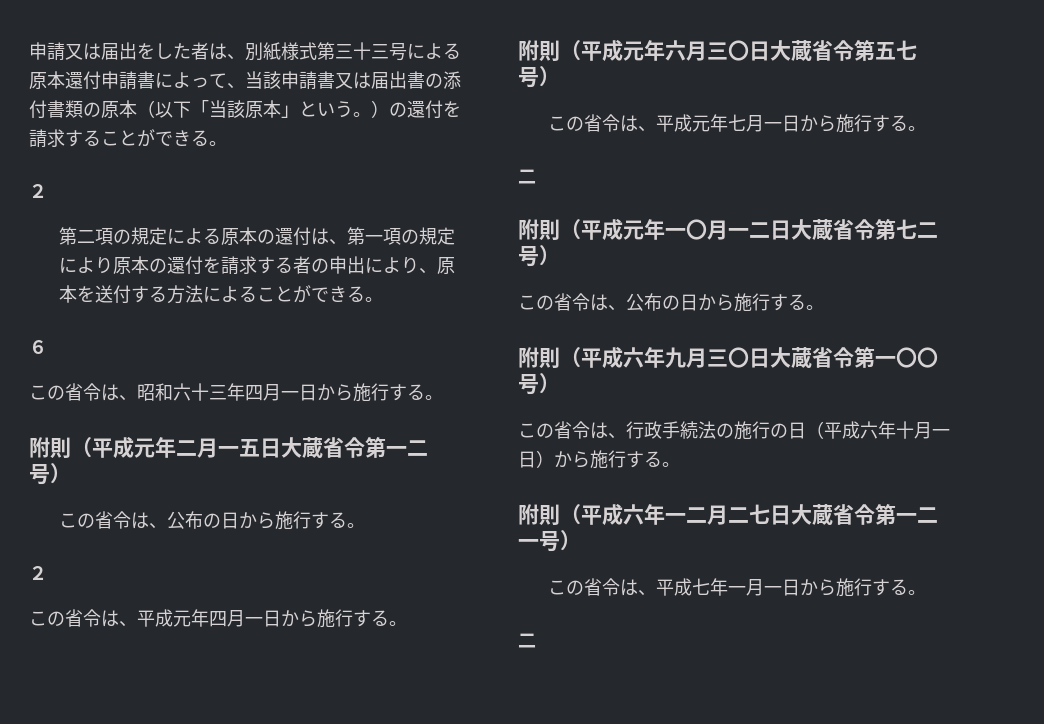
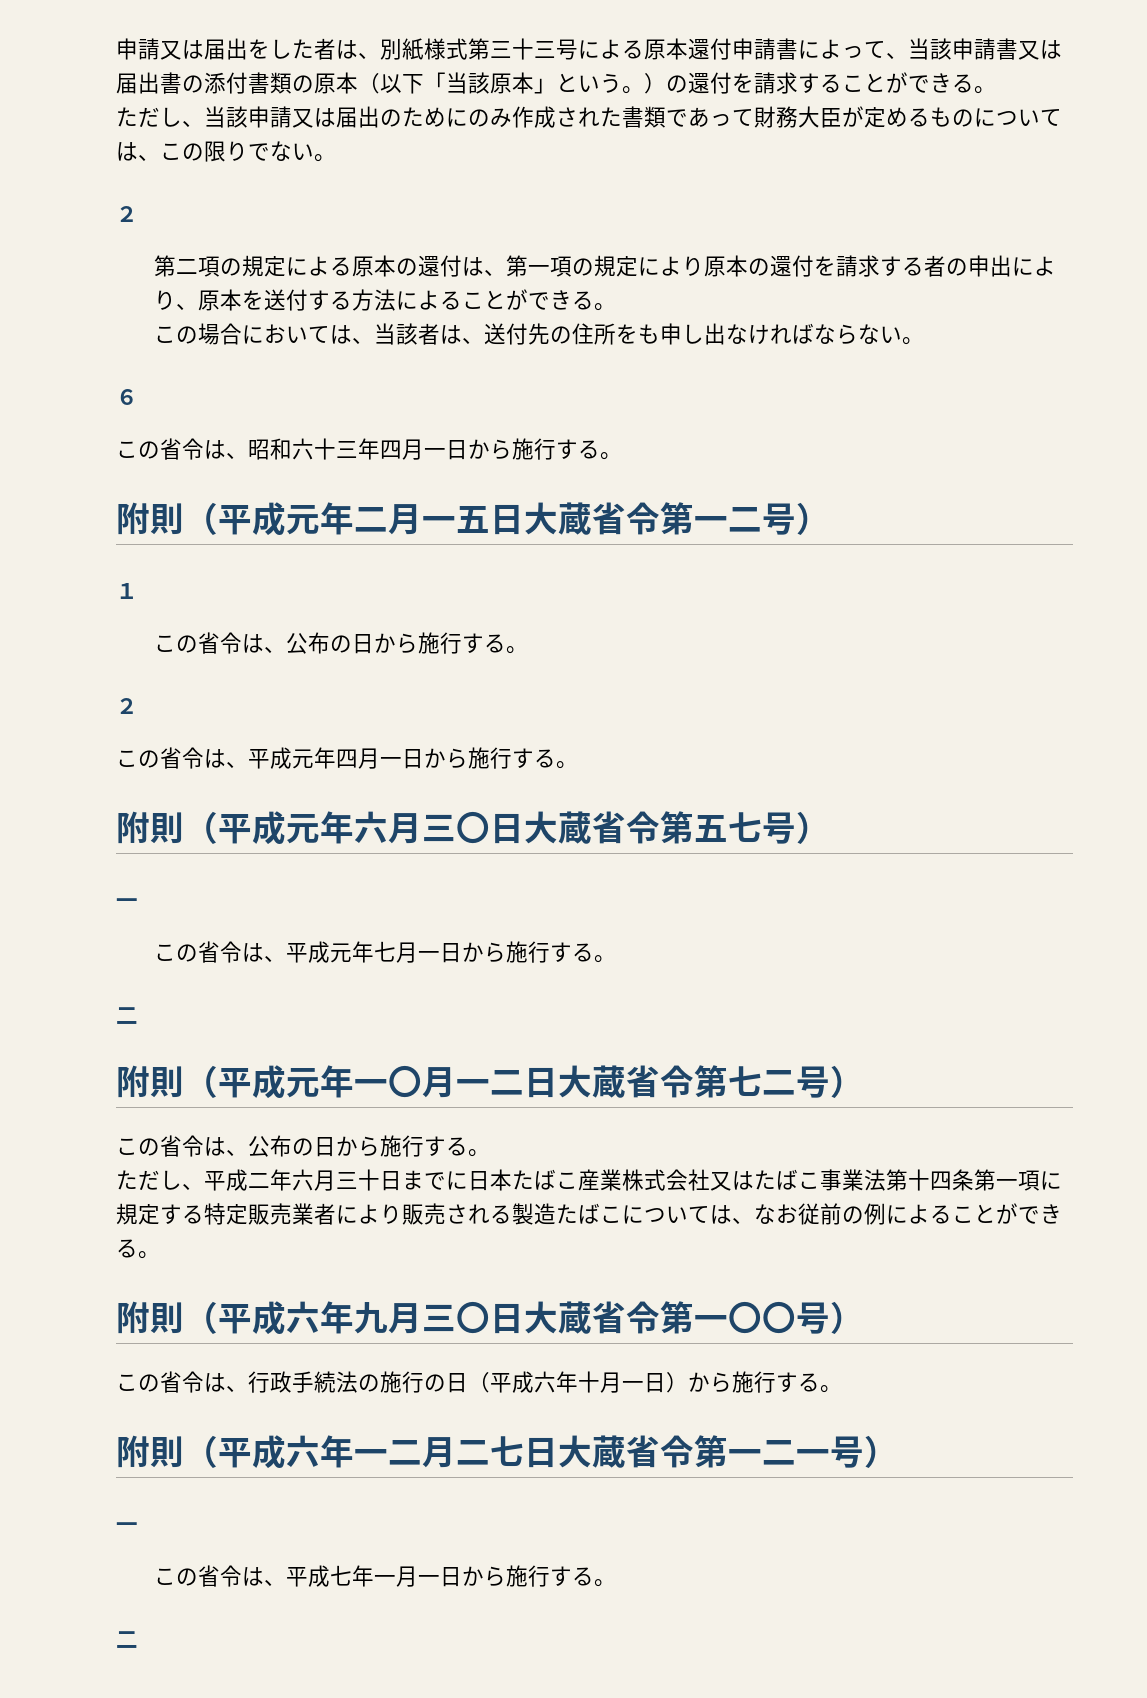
(227, 143) none -> [116,106,1062,128] [116,141,336,162] // ただし、当該申請又は届出のためにのみ作成された書類であって財務大臣が定めるものについては、この限りでない。
(383, 299) none -> [154,323,925,345] // この場合においては、当該者は、送付先の住所をも申し出なければならない。
(71, 473) none -> [116,583,138,599] // １
(560, 76) none -> [116,898,138,908] // 一
(824, 307) none -> [116,1169,1062,1191] [116,1203,1062,1225] [116,1239,160,1259] // ただし、平成二年六月三十日までに日本たばこ産業株式会社又はたばこ事業法第十四条第一項に規定する特定販売業者により販売される製造たばこについては、なお従前の例によることができる。
(581, 540) none -> [116,1522,138,1532] // 一

